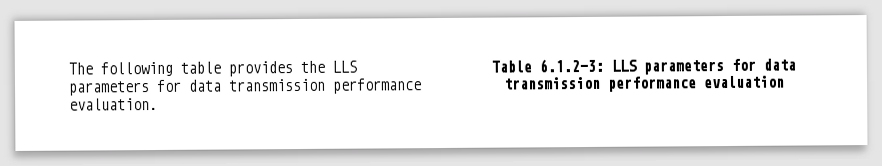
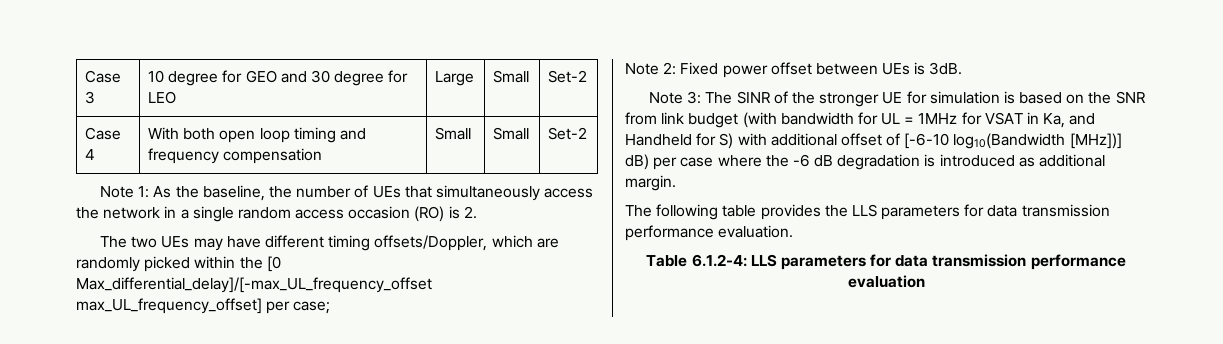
(68, 68) none -> [84,70,121,83] [84,91,95,104] [147,70,409,86] [147,91,176,104] [434,71,474,86] [492,70,529,83] [547,70,587,83] [84,127,121,140] [84,149,95,160] [147,127,366,143] [147,148,323,164] [434,127,471,140] [492,127,529,140] [547,127,587,140] [100,185,594,201] [76,206,477,222] [100,235,559,251] [76,256,281,272] [76,277,432,293] [76,298,331,314] [625,62,963,78] [649,91,1146,107] [625,112,1096,128] [625,133,1122,149] [625,154,1106,170] [625,175,676,191] Case 3 | 10 degree for GEO and 30 degree for LEO | Large | Small | Set-2 // Case 4 | With both open loop timing and frequency compensation | Small | Small | Set-2 // Note 1: As the baseline, the number of UEs that simultaneously access the network in a single random access occasion (RO) is 2. // The two UEs may have different timing offsets/Doppler, which are randomly picked within the [0 Max_differential_delay]/[-max_UL_frequency_offset max_UL_frequency_offset] per case; // Note 2: Fixed power offset between UEs is 3dB. // Note 3: The SINR of the stronger UE for simulation is based on the SNR from link budget (with bandwidth for UL = 1MHz for VSAT in Ka, and Handheld for S) with additional offset of [-6-10 log10(Bandwidth [MHz])] dB) per case where the -6 dB degradation is introduced as additional margin. //
[539,58,604,73] 6.1.2-3: -> [691,254,747,267] 6.1.2-4:

